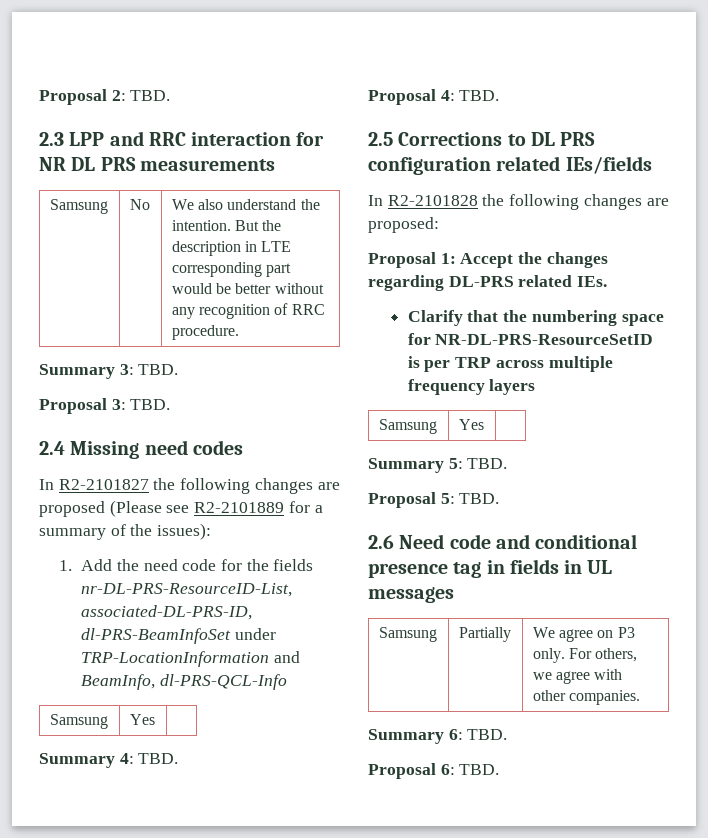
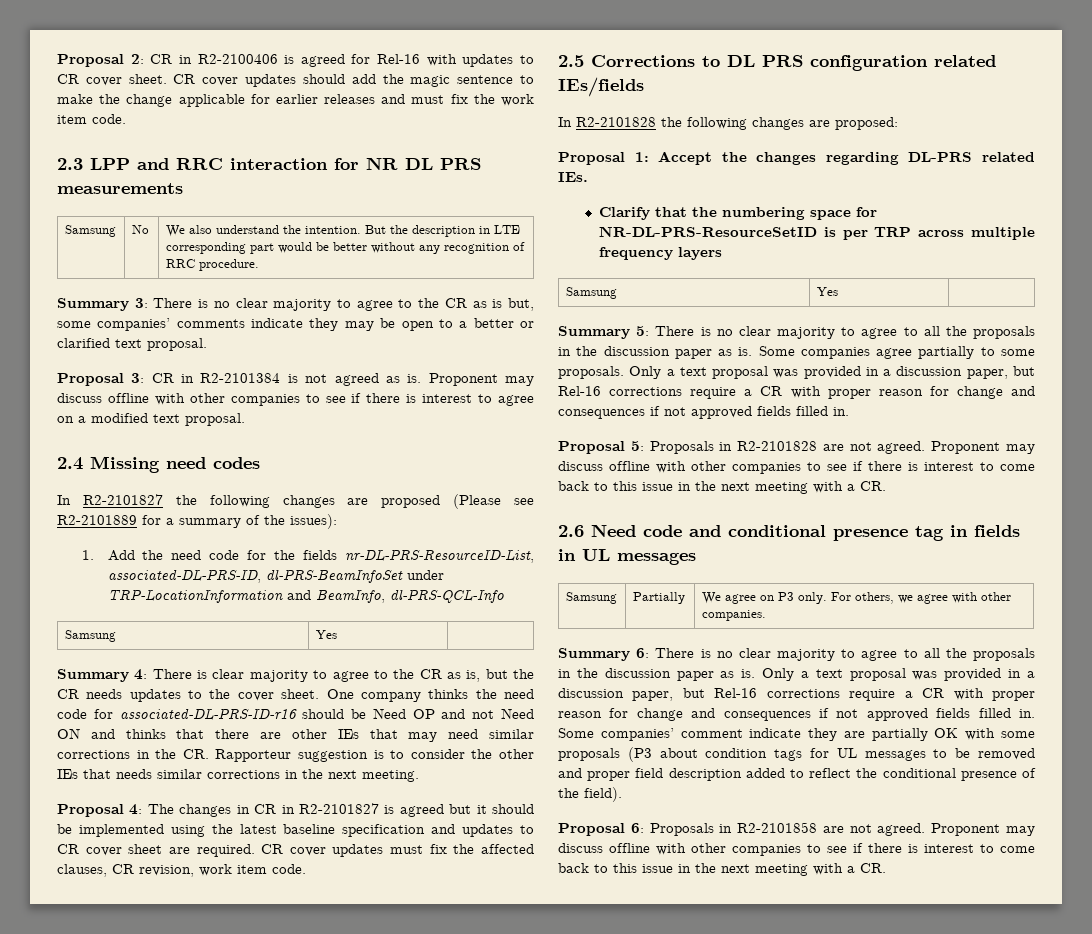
[130,90,171,101] TBD. -> [150,54,534,67] [57,74,534,87] [57,94,534,107] [57,114,126,124] CR in R2-2100406 is agreed for Rel-16 with updates to CR cover sheet. CR cover updates should add the magic sentence to make the change applicable for earlier releases and must fix the work item code.
[138,364,179,375] [39,398,171,414] TBD. // Proposal 3: TBD. -> [153,298,535,311] [57,318,535,331] [57,338,207,351] [57,373,534,386] [57,393,535,406] [57,413,245,426] There is no clear majority to agree to the CR as is but, some companies’ comments indicate they may be open to a better or clarified text proposal. // Proposal 3: CR in R2-2101384 is not agreed as is. Proponent may discuss offline with other companies to see if there is interest to agree on a modified text proposal.
[138,753,179,764] [368,89,500,105] TBD. // Proposal 4: TBD. -> [152,669,534,682] [57,689,535,702] [57,708,534,720] [57,728,534,742] [57,749,535,762] [57,769,419,782] [57,803,534,817] [57,824,535,837] [57,844,534,857] [57,864,306,877] There is clear majority to agree to the CR as is, but the CR needs updates to the cover sheet. One company thinks the need code for associated-DL-PRS-ID-r16 should be Need OP and not Need ON and thinks that there are other IEs that may need similar corrections in the CR. Rapporteur suggestion is to consider the other IEs that needs similar corrections in the next meeting. // Proposal 4: The changes in CR in R2-2101827 is agreed but it should be implemented using the latest baseline specification and updates to CR cover sheet are required. CR cover updates must fix the affected clauses, CR revision, work item code.
[467,458,508,469] [368,492,500,508] TBD. // Proposal 5: TBD. -> [655,326,1035,339] [558,346,1035,359] [558,366,1035,379] [558,386,1035,399] [558,406,849,419] [558,441,1035,454] [558,461,1035,474] [558,481,886,494] There is no clear majority to agree to all the proposals in the discussion paper as is. Some companies agree partially to some proposals. Only a text proposal was provided in a discussion paper, but Rel-16 corrections require a CR with proper reason for change and consequences if not approved fields filled in. // Proposal 5: Proposals in R2-2101828 are not agreed. Proponent may discuss offline with other companies to see if there is interest to come back to this issue in the next meeting with a CR.
[467,729,508,740] [368,763,500,779] TBD. // Proposal 6: TBD. -> [655,648,1035,661] [558,668,1035,681] [558,688,1035,701] [558,708,1035,721] [558,728,1035,741] [558,747,1035,762] [558,768,1036,781] [558,787,622,802] [558,822,1035,836] [558,843,1035,856] [558,863,886,876] There is no clear majority to agree to all the proposals in the discussion paper as is. Only a text proposal was provided in a discussion paper, but Rel-16 corrections require a CR with proper reason for change and consequences if not approved fields filled in. Some companies’ comment indicate they are partially OK with some proposals (P3 about condition tags for UL messages to be removed and proper field description added to reflect the conditional presence of the field). // Proposal 6: Proposals in R2-2101858 are not agreed. Proponent may discuss offline with other companies to see if there is interest to come back to this issue in the next meeting with a CR.

